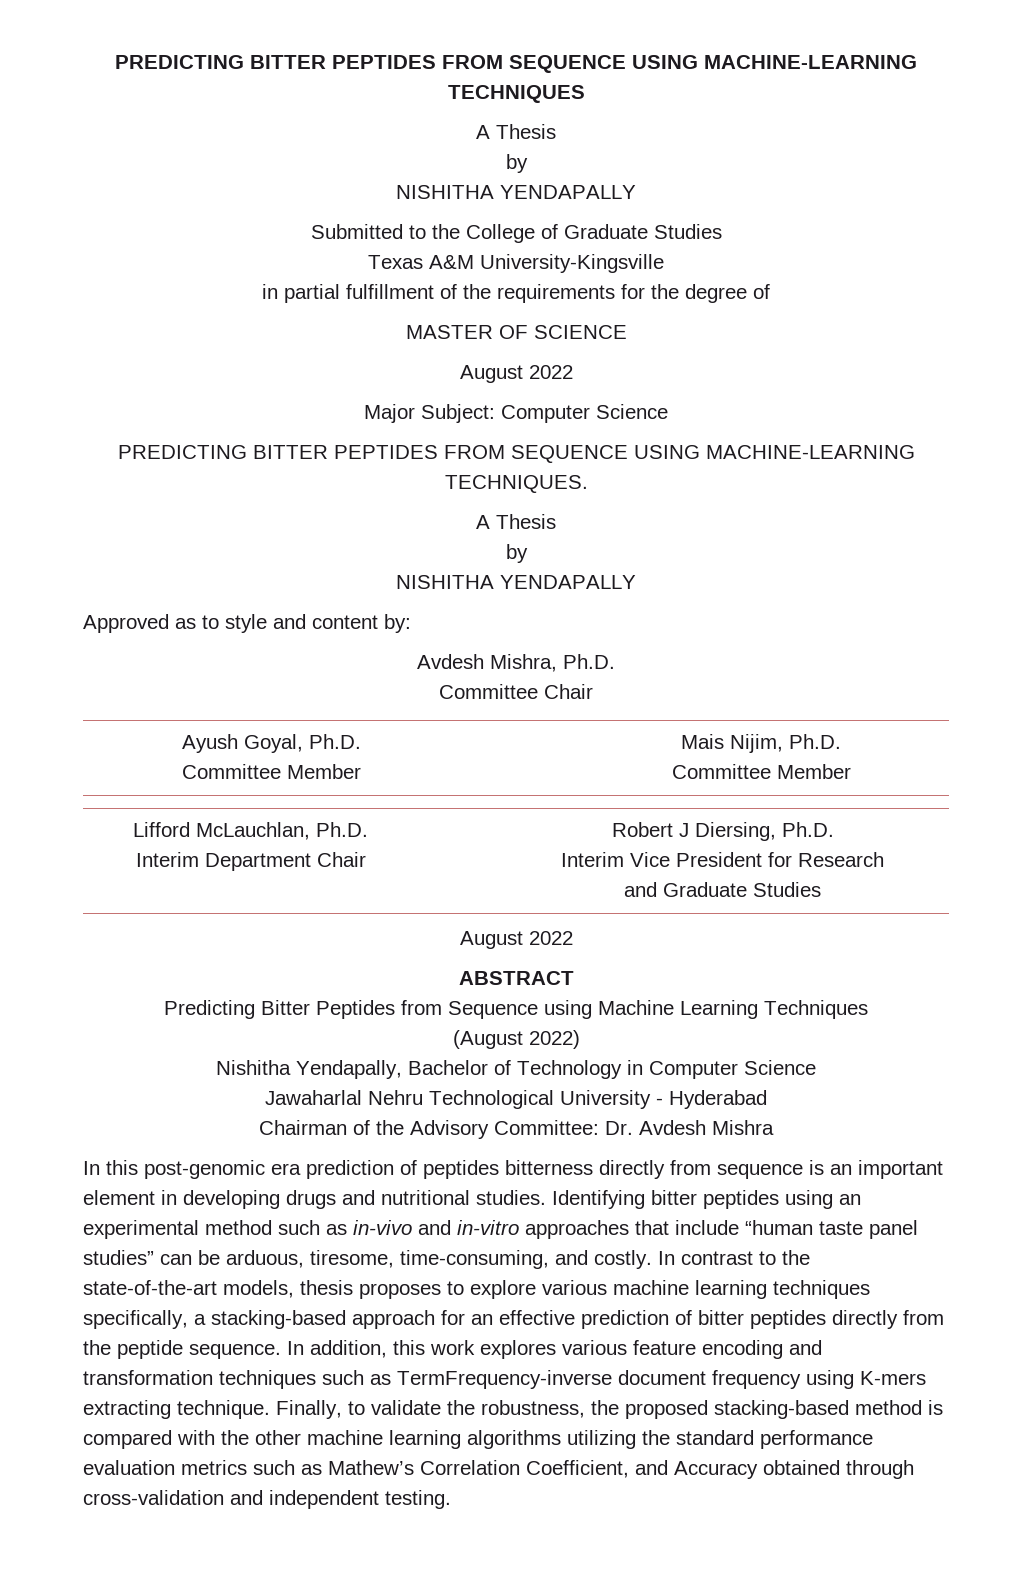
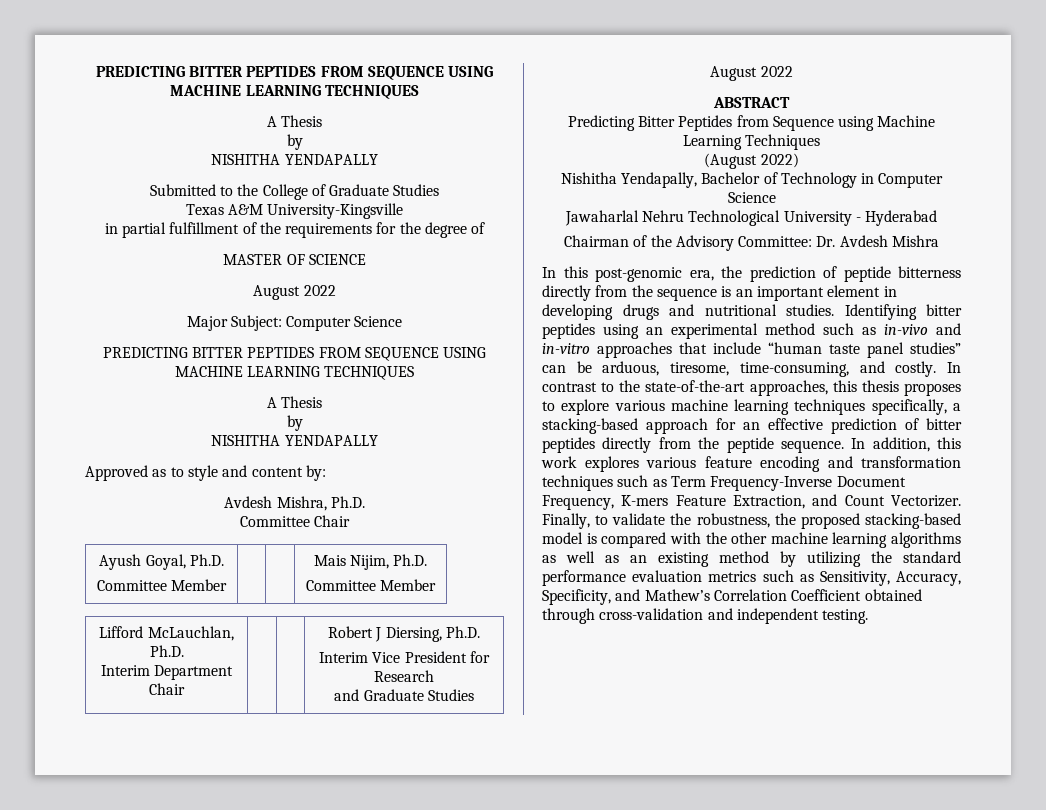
[115,55,917,73] PREDICTING BITTER PEPTIDES FROM SEQUENCE USING MACHINE-LEARNING -> [95,66,494,80] [170,85,321,96] PREDICTING BITTER PEPTIDES FROM SEQUENCE USING MACHINE LEARNING
[705,445,915,459] [444,475,588,493] MACHINE-LEARNING TECHNIQUES. -> [174,366,415,380] MACHINE LEARNING TECHNIQUES
[271,1160,499,1179] era prediction of peptides -> [689,266,891,282] era, the prediction of peptide
(711, 1167) none -> [631,285,653,297] the
[223,1280,294,1298] models, -> [749,380,857,396] approaches, this
[397,1370,926,1389] [83,1400,270,1419] TermFrequency-inverse document frequency using K-mers extracting technique. -> [670,476,906,491] [542,494,961,510] Term Frequency-Inverse Document Frequency, K-mers Feature Extraction, and Count Vectorizer.
[855,1400,922,1415] method -> [542,532,583,544] model
(561, 1439) none -> [542,551,796,567] as well as an existing method by
[328,1460,758,1479] Mathew’s Correlation Coefficient, and Accuracy -> [819,571,962,586] [542,589,862,605] Sensitivity, Accuracy, Specificity, and Mathew’s Correlation Coefficient

